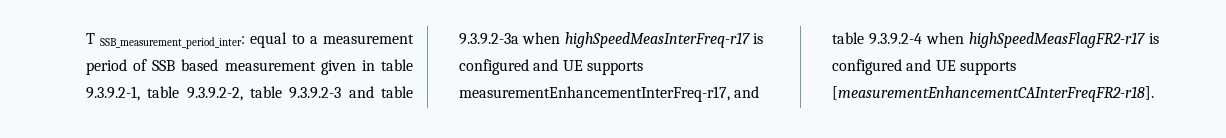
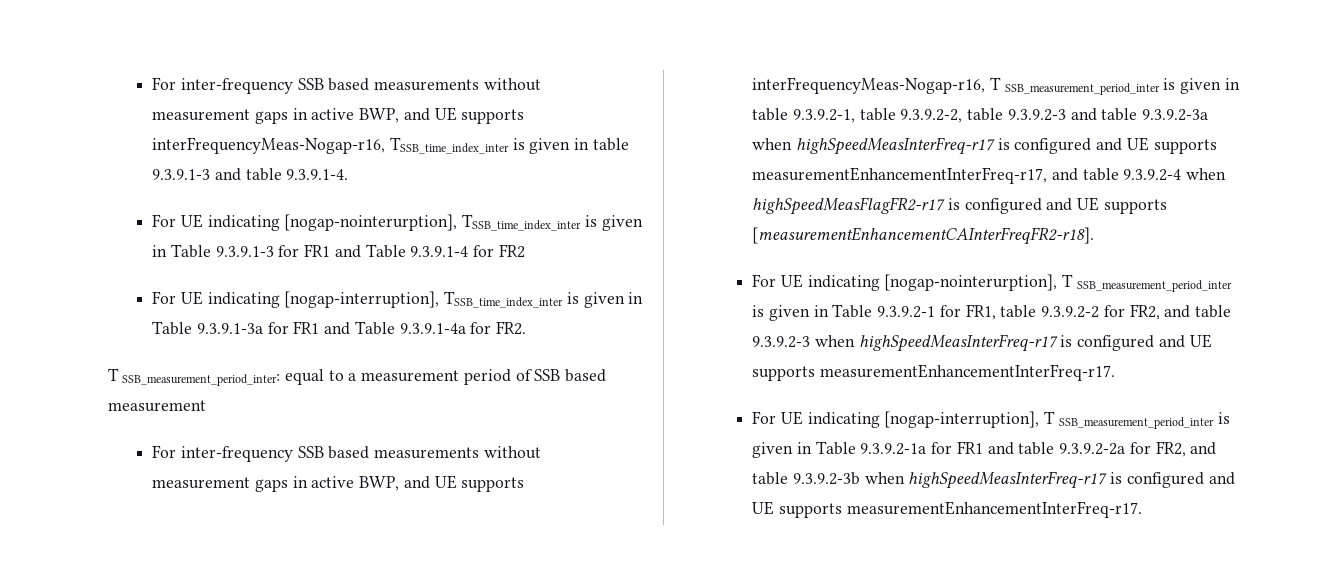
(85, 38) none -> [152,77,541,94] [152,107,525,124] [152,137,629,154] [152,168,349,181] [152,214,643,231] [152,244,525,258] [152,291,644,308] [152,321,527,335] For inter-frequency SSB based measurements without measurement gaps in active BWP, and UE supports interFrequencyMeas-Nogap-r16, TSSB_time_index_inter is given in table 9.3.9.1-3 and table 9.3.9.1-4. // For UE indicating [nogap-nointerurption], TSSB_time_index_inter is given in Table 9.3.9.1-3 for FR1 and Table 9.3.9.1-4 for FR2 // For UE indicating [nogap-interruption], TSSB_time_index_inter is given in Table 9.3.9.1-3a for FR1 and Table 9.3.9.1-4a for FR2. //
(316, 66) none -> [152,445,541,462] [152,475,525,492] [752,77,1176,95] // For inter-frequency SSB based measurements without measurement gaps in active BWP, and UE supports interFrequencyMeas-Nogap-r16, T SSB_measurement_period_inter is
(1154, 94) none -> [752,274,1232,292] [752,304,1231,321] [752,334,1212,352] [752,364,1115,381] [752,411,1230,429] [752,441,1217,458] [752,471,1235,489] [752,501,1142,518] // For UE indicating [nogap-nointerurption], T SSB_measurement_period_inter is given in Table 9.3.9.2-1 for FR1, table 9.3.9.2-2 for FR2, and table 9.3.9.2-3 when highSpeedMeasInterFreq-r17 is configured and UE supports measurementEnhancementInterFreq-r17. // For UE indicating [nogap-interruption], T SSB_measurement_period_inter is given in Table 9.3.9.2-1a for FR1 and table 9.3.9.2-2a for FR2, and table 9.3.9.2-3b when highSpeedMeasInterFreq-r17 is configured and UE supports measurementEnhancementInterFreq-r17.

